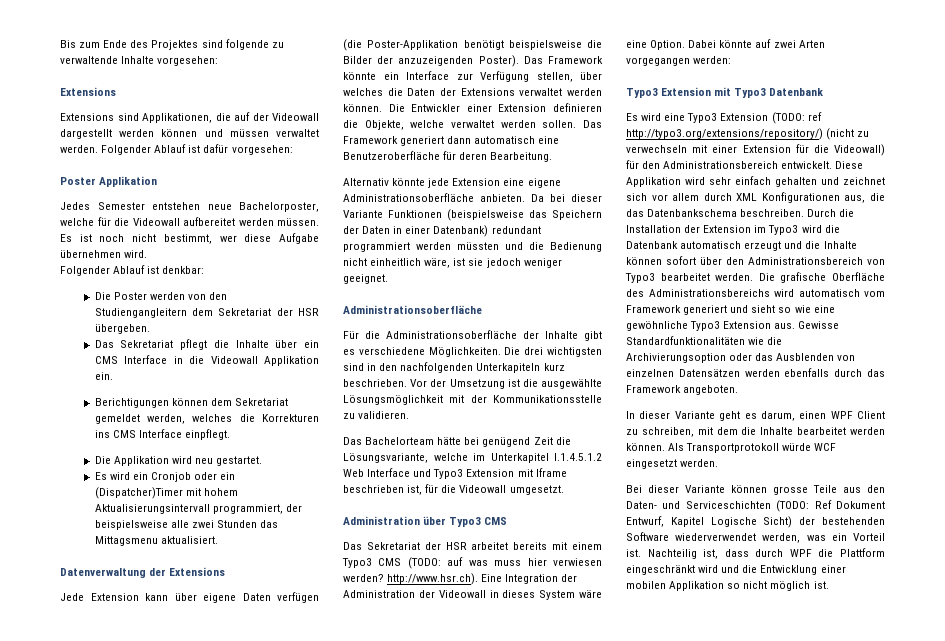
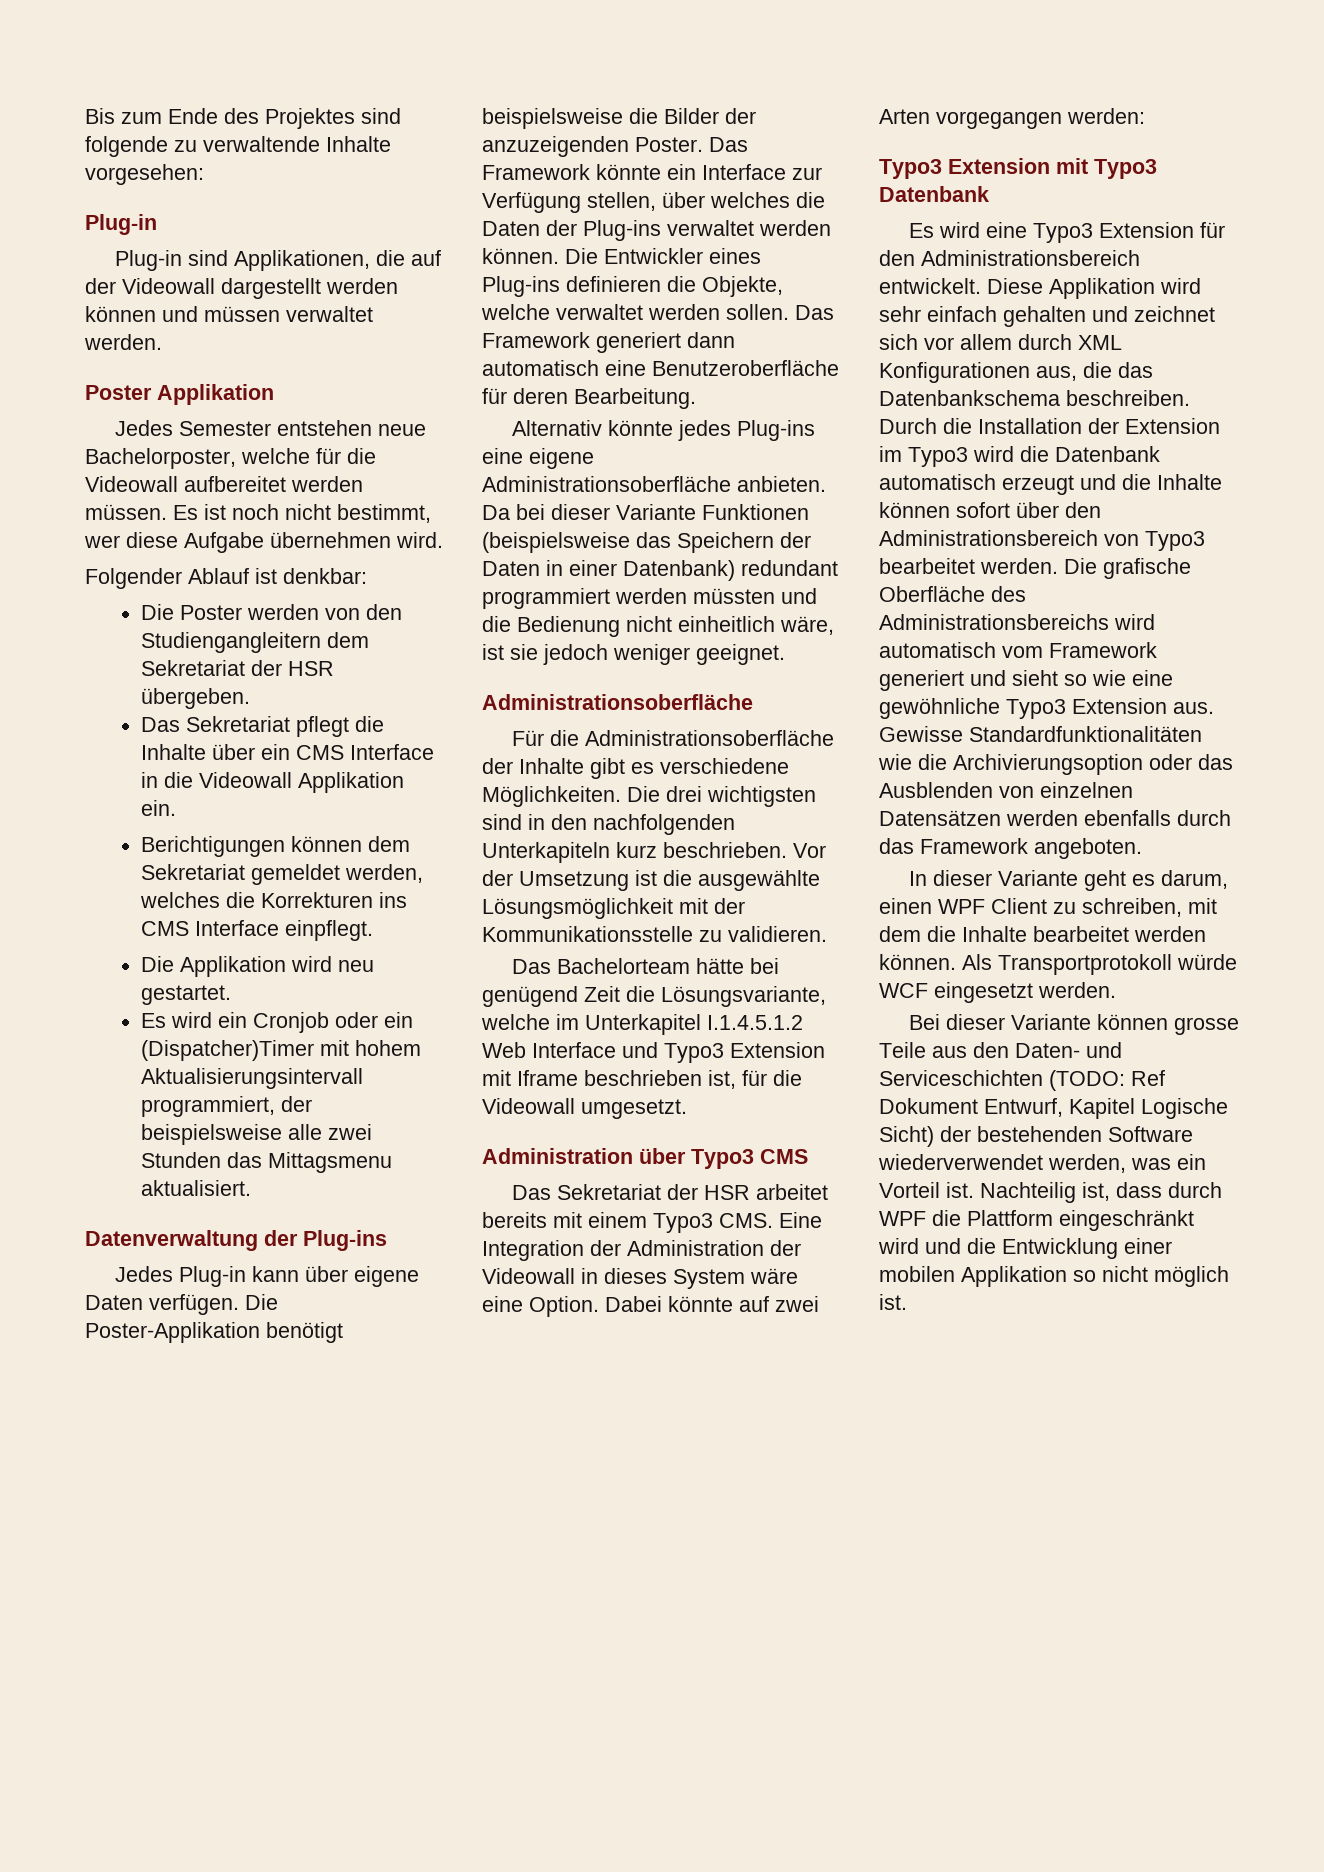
[60,87,116,96] [60,113,114,121] Extensions // Extensions -> [85,214,157,235] [114,250,182,271] Plug-in // Plug-in
[101,144,293,155] Folgender Ablauf ist dafür vorgesehen: -> (162, 342) none
[169,567,226,576] [60,593,139,601] Extensions // Jede Extension -> [303,1230,387,1251] [114,1266,246,1287] Plug-ins // Jedes Plug-in
[277,592,319,603] [343,39,362,51] verfügen (die -> [149,1294,278,1315] verfügen. Die
[478,55,519,67] Poster). -> [635,137,703,152] Poster.
[460,88,515,96] Extensions -> [583,220,661,241] Plug-ins
[466,104,547,112] einer Extension -> [709,248,761,264] [482,276,560,297] eines Plug-ins
[428,178,501,188] jede Extension -> [677,420,815,441] jedes Plug-ins
[378,557,602,569] [343,573,479,585] CMS (TODO: auf was muss hier verwiesen werden? http://www.hsr.ch). -> [719,1213,773,1228] CMS.
[771,112,822,124] [626,128,870,140] [626,144,885,156] (TODO: ref http://typo3.org/extensions/repository/) (nicht zu verwechseln mit einer Extension für die Videowall) -> (1194, 230) none

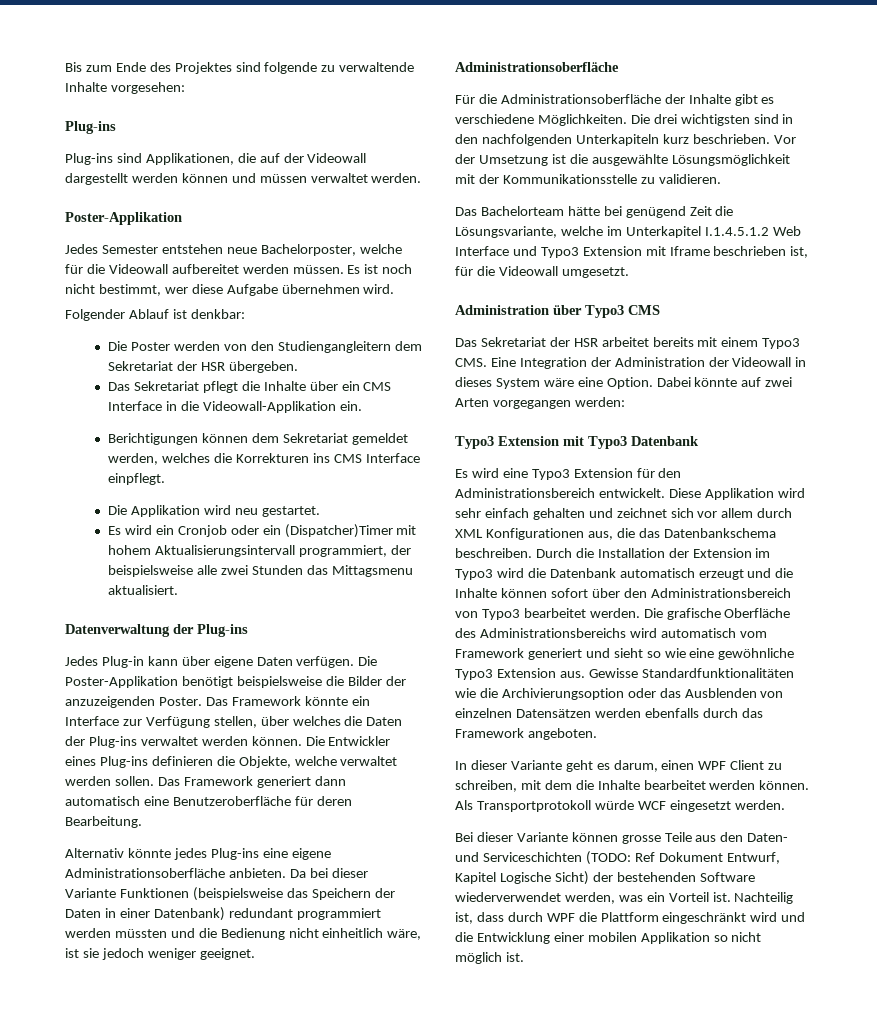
[85,214,157,235] [114,250,182,271] Plug-in // Plug-in -> [65,121,116,134] [65,153,113,165] Plug-ins // Plug-ins
[85,384,274,405] Poster Applikation -> [65,212,182,225] Poster-Applikation
[199,772,405,793] Videowall Applikation -> [202,401,336,413] Videowall-Applikation

